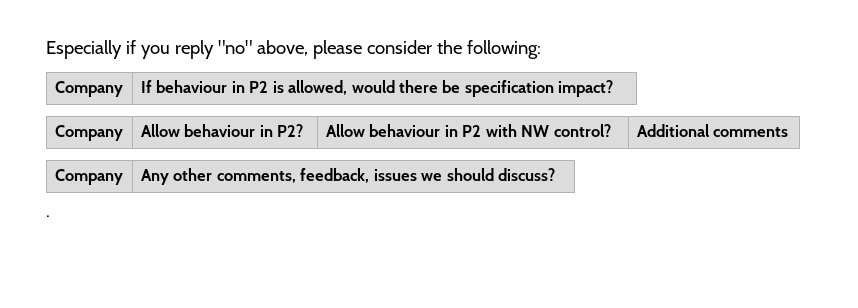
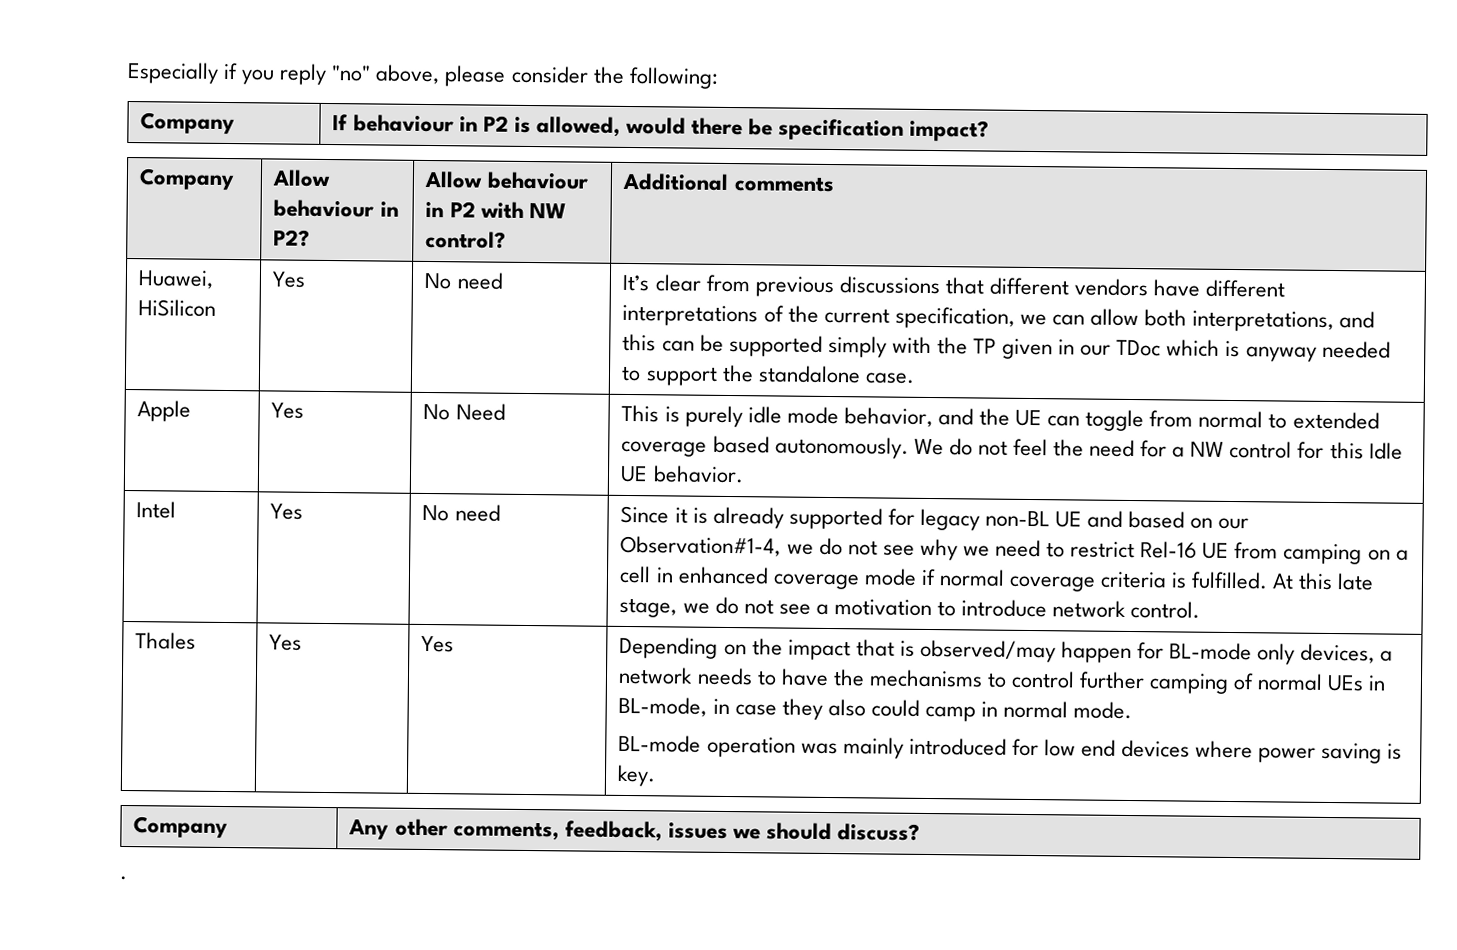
(789, 132) none -> [138,270,215,289] [138,299,217,317] [272,271,307,288] [424,272,504,290] [622,274,1286,298] [622,304,1376,333] [622,333,1391,362] [621,364,915,386] [137,400,192,422] [271,402,305,419] [423,403,506,421] [621,404,1380,432] [621,435,1403,460] [620,465,744,484] [136,501,177,519] [270,503,304,520] [422,504,501,522] [620,505,1250,531] [620,535,1409,565] [619,565,1375,592] [619,596,1201,619] [135,632,197,650] [269,634,303,651] [421,635,455,653] [619,636,1394,665] [618,666,1387,694] [618,696,1133,722] [618,734,1403,764] [617,764,657,787] // Huawei, HiSilicon | Yes | No need | It’s clear from previous discussions that different vendors have different interpretations of the current specification, we can allow both interpretations, and this can be supported simply with the TP given in our TDoc which is anyway needed to support the standalone case. // Apple | Yes | No Need | This is purely idle mode behavior, and the UE can toggle from normal to extended coverage based autonomously. We do not feel the need for a NW control for this Idle UE behavior. // Intel | Yes | No need | Since it is already supported for legacy non-BL UE and based on our Observation#1-4, we do not see why we need to restrict Rel-16 UE from camping on a cell in enhanced coverage mode if normal coverage criteria is fulfilled. At this late stage, we do not see a motivation to introduce network control. // Thales | Yes | Yes | Depending on the impact that is observed/may happen for BL-mode only devices, a network needs to have the mechanisms to control further camping of normal UEs in BL-mode, in case they also could camp in normal mode. // BL-mode operation was mainly introduced for low end devices where power saving is key.

